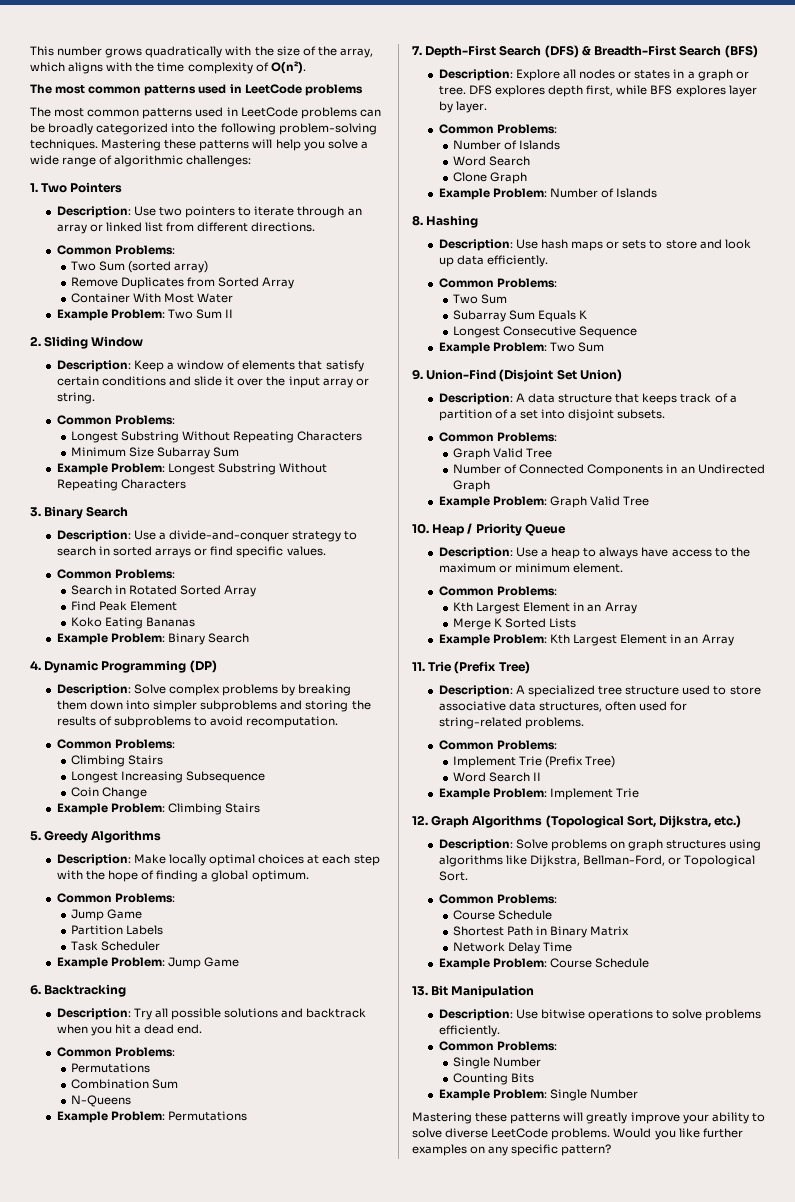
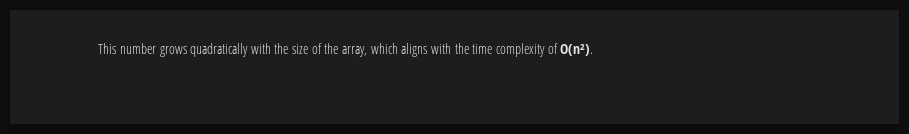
[30,84,363,96] [30,107,381,119] [30,123,377,135] [30,139,368,151] [30,155,252,167] [30,182,123,193] [56,206,362,218] [56,222,316,234] [56,245,175,255] [71,261,209,273] [71,277,295,289] [71,293,234,303] [56,309,234,321] [30,336,144,349] [56,360,364,372] [56,376,369,388] [56,392,95,404] [56,415,175,425] [71,431,363,443] [71,447,240,459] [56,463,328,475] [56,479,186,491] [30,506,129,519] [56,530,358,542] [56,546,326,558] [56,569,175,579] [71,585,257,597] [71,601,178,611] [71,617,196,629] [56,633,250,645] [30,660,217,673] [56,684,352,696] [56,700,371,712] [56,716,339,728] [56,739,175,749] [71,755,164,767] [71,771,266,783] [71,787,148,799] [56,803,261,815] [30,830,162,843] [56,854,380,866] [56,870,309,882] [56,893,175,903] [71,909,143,921] [71,925,164,935] [71,941,161,951] [56,957,240,969] [30,984,127,997] [56,1008,367,1020] [56,1024,203,1036] [56,1047,175,1057] [71,1063,151,1073] [71,1079,179,1089] [71,1095,132,1107] [56,1111,248,1123] [412,45,758,58] [438,69,749,81] [438,85,757,97] [438,101,487,113] [438,124,557,134] [453,140,561,150] [453,156,531,166] [453,172,528,184] [438,188,658,200] [412,215,479,228] [438,239,751,251] [438,255,549,267] [438,278,557,288] [453,294,508,304] [453,310,588,322] [453,326,638,338] [438,342,605,354] [412,369,622,382] [438,393,737,405] [438,409,666,421] [438,432,557,442] [453,448,553,460] [453,464,765,476] [453,480,491,492] [438,496,650,508] [412,523,566,536] [438,547,750,559] [438,563,624,573] [438,586,557,596] [453,602,637,614] [453,618,577,630] [438,634,734,646] [412,661,530,674] [438,685,761,697] [438,701,688,712] [438,717,584,729] [438,740,557,750] [453,756,616,768] [453,772,542,782] [438,788,640,800] [412,815,742,828] [438,839,762,851] [438,855,756,867] [438,871,468,881] [438,894,557,904] [453,910,553,920] [453,926,630,938] [453,942,573,954] [438,958,650,970] [412,985,535,998] [438,1009,762,1021] [438,1025,500,1037] [438,1041,557,1051] [453,1057,542,1069] [453,1073,535,1085] [438,1089,639,1101] [412,1112,765,1124] [412,1128,743,1140] [412,1144,612,1156] // The most common patterns used in LeetCode problems // The most common patterns used in LeetCode problems can be broadly categorized into the following problem-solving techniques. Mastering these patterns will help you solve a wide range of algorithmic challenges: // 1. Two Pointers // Description: Use two pointers to iterate through an array or linked list from different directions. // Common Problems: // Two Sum (sorted array) // Remove Duplicates from Sorted Array // Container With Most Water // Example Problem: Two Sum II // 2. Sliding Window // Description: Keep a window of elements that satisfy certain conditions and slide it over the input array or string. // Common Problems: // Longest Substring Without Repeating Characters // Minimum Size Subarray Sum // Example Problem: Longest Substring Without Repeating Characters // 3. Binary Search // Description: Use a divide-and-conquer strategy to search in sorted arrays or find specific values. // Common Problems: // Search in Rotated Sorted Array // Find Peak Element // Koko Eating Bananas // Example Problem: Binary Search // 4. Dynamic Programming (DP) // Description: Solve complex problems by breaking them down into simpler subproblems and storing the results of subproblems to avoid recomputation. // Common Problems: // Climbing Stairs // Longest Increasing Subsequence // Coin Change // Example Problem: Climbing Stairs // 5. Greedy Algorithms // Description: Make locally optimal choices at each step with the hope of finding a global optimum. // Common Problems: // Jump Game // Partition Labels // Task Scheduler // Example Problem: Jump Game // 6. Backtracking // Description: Try all possible solutions and backtrack when you hit a dead end. // Common Problems: // Permutations // Combination Sum // N-Queens // Example Problem: Permutations // 7. Depth-First Search (DFS) & Breadth-First Search (BFS) // Description: Explore all nodes or states in a graph or tree. DFS explores depth first, while BFS explores layer by layer. // Common Problems: // Number of Islands // Word Search // Clone Graph // Example Problem: Number of Islands // 8. Hashing // Description: Use hash maps or sets to store and look up data efficiently. // Common Problems: // Two Sum // Subarray Sum Equals K // Longest Consecutive Sequence // Example Problem: Two Sum // 9. Union-Find (Disjoint Set Union) // Description: A data structure that keeps track of a partition of a set into disjoint subsets. // Common Problems: // Graph Valid Tree // Number of Connected Components in an Undirected Graph // Example Problem: Graph Valid Tree // 10. Heap / Priority Queue // Description: Use a heap to always have access to the maximum or minimum element. // Common Problems: // Kth Largest Element in an Array // Merge K Sorted Lists // Example Problem: Kth Largest Element in an Array // 11. Trie (Prefix Tree) // Description: A specialized tree structure used to store associative data structures, often used for string-related problems. // Common Problems: // Implement Trie (Prefix Tree) // Word Search II // Example Problem: Implement Trie // 12. Graph Algorithms (Topological Sort, Dijkstra, etc.) // Description: Solve problems on graph structures using algorithms like Dijkstra, Bellman-Ford, or Topological Sort. // Common Problems: // Course Schedule // Shortest Path in Binary Matrix // Network Delay Time // Example Problem: Course Schedule // 13. Bit Manipulation // Description: Use bitwise operations to solve problems efficiently. // Common Problems: // Single Number // Counting Bits // Example Problem: Single Number // Mastering these patterns will greatly improve your ability to solve diverse LeetCode problems. Would you like further examples on any specific pattern? -> (594, 50) none

